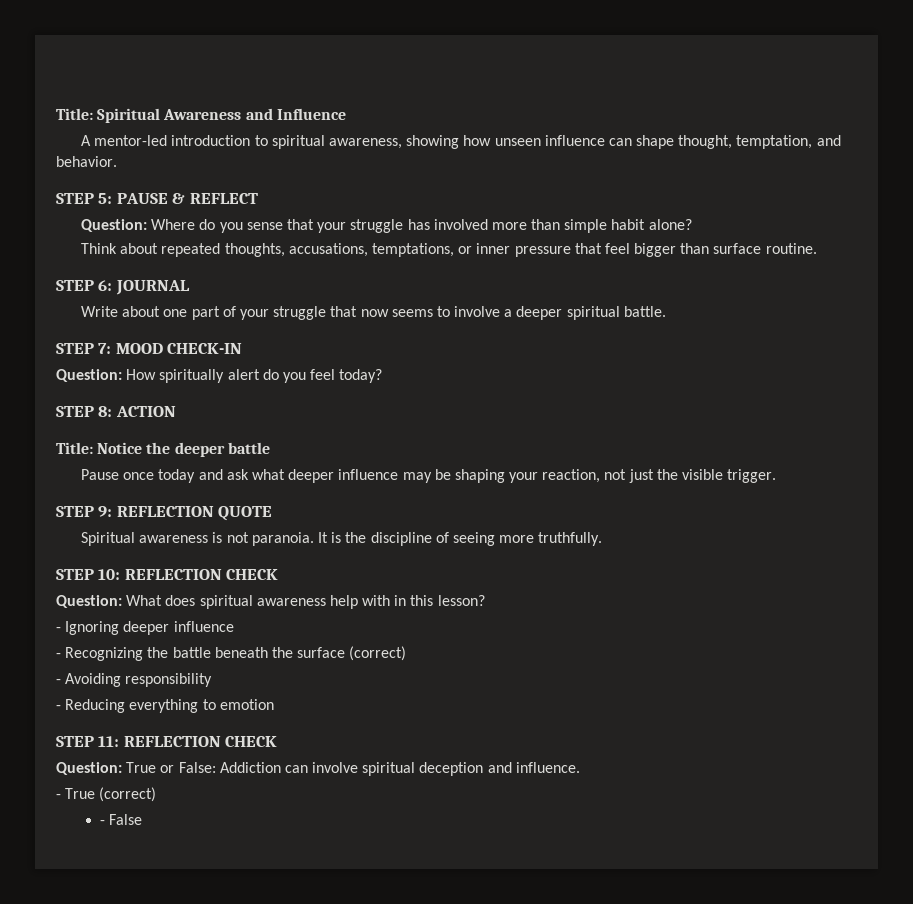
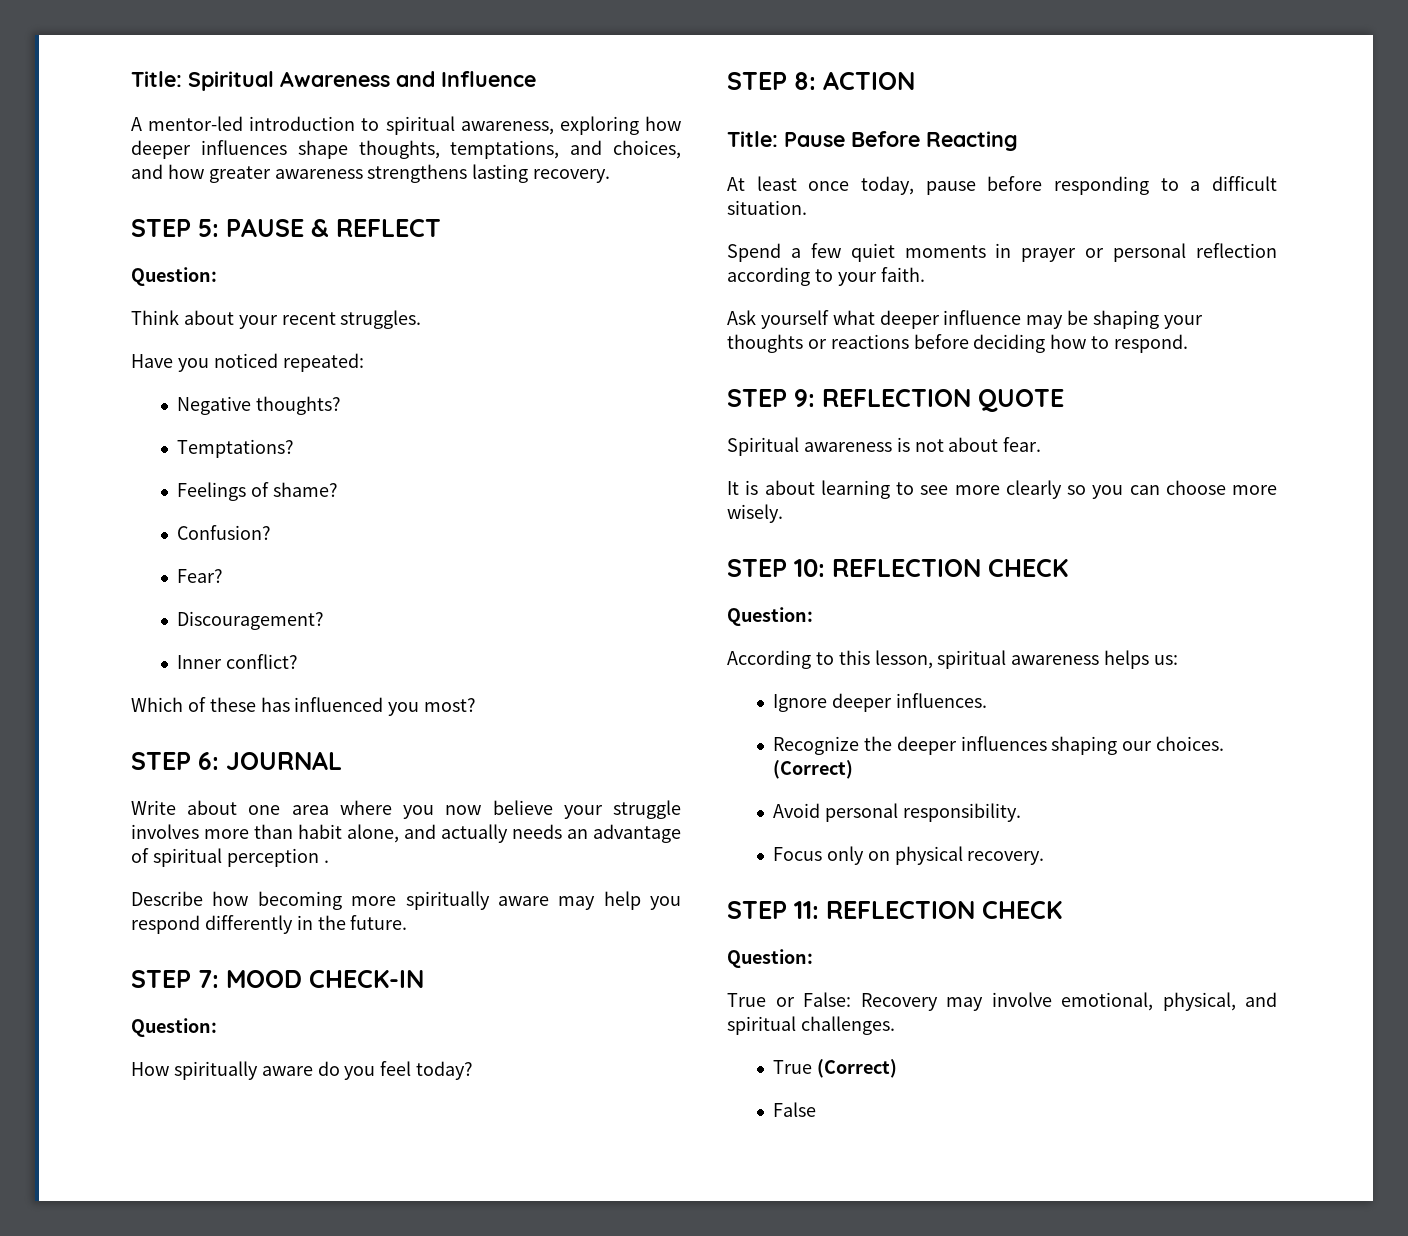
[406,135,841,149] [56,156,117,167] showing how unseen influence can shape thought, temptation, and behavior. -> [559,116,681,135] [131,140,681,159] [131,164,611,183] exploring how deeper influences shape thoughts, temptations, and choices, and how greater awareness strengthens lasting recovery.
[151,219,692,233] [81,243,817,257] Where do you sense that your struggle has involved more than simple habit alone? // Think about repeated thoughts, accusations, temptations, or inner pressure that feel bigger than surface routine. -> [131,310,422,329] [131,353,364,372] [176,396,341,415] [176,439,294,458] [176,482,338,501] [176,525,271,540] [176,569,223,583] [176,611,324,630] [176,654,298,669] [131,697,477,716] // Think about your recent struggles. // Have you noticed repeated: // Negative thoughts? // Temptations? // Feelings of shame? // Confusion? // Fear? // Discouragement? // Inner conflict? // Which of these has influenced you most?
[191,306,666,320] part of your struggle that now seems to involve a deeper spiritual battle. -> [291,800,681,819] [131,824,681,843] [131,848,329,867] [131,891,681,910] [131,915,408,934] area where you now believe your struggle involves more than habit alone, and actually needs an advantage of spiritual perception . // Describe how becoming more spiritually aware may help you respond differently in the future.
(122, 375) none -> (217, 1027) //
[227,369,260,380] alert -> [261,1066,313,1076] aware
[97,442,270,457] [81,469,249,483] Notice the deeper battle // Pause once today and ask -> [784,131,1018,151] [727,176,1277,195] [727,200,807,215] [727,243,1277,262] [727,267,925,286] [727,310,829,329] Pause Before Reacting // At least once today, pause before responding to a difficult situation. // Spend a few quiet moments in prayer or personal reflection according to your faith. // Ask yourself
[542,469,777,483] reaction, not just the visible trigger. -> [727,334,1189,353] thoughts or reactions before deciding how to respond.
[251,532,603,546] paranoia. It is the discipline of seeing more truthfully. -> [948,437,1042,452] [727,480,1277,499] [727,504,783,523] about fear. // It is about learning to see more clearly so you can choose more wisely.
[126,595,485,609] [56,621,234,635] [56,646,407,661] [56,673,213,687] [56,699,274,713] What does spiritual awareness help with in this lesson? // - Ignoring deeper influence // - Recognizing the battle beneath the surface (correct) // - Avoiding responsibility // - Reducing everything to emotion -> [727,650,1179,669] [772,693,987,712] [772,736,1225,755] [772,760,853,779] [772,803,1021,822] [772,846,1045,865] // According to this lesson, spiritual awareness helps us: // Ignore deeper influences. // Recognize the deeper influences shaping our choices. (Correct) // Avoid personal responsibility. // Focus only on physical recovery.
(122, 768) none -> (813, 958) //
[219,762,580,776] [56,787,157,802] [99,820,105,825] Addiction can involve spiritual deception and influence. // - True (correct) // - -> [860,992,1277,1011] [727,1016,895,1035] [772,1059,897,1078] Recovery may involve emotional, physical, and spiritual challenges. // True (Correct) //

